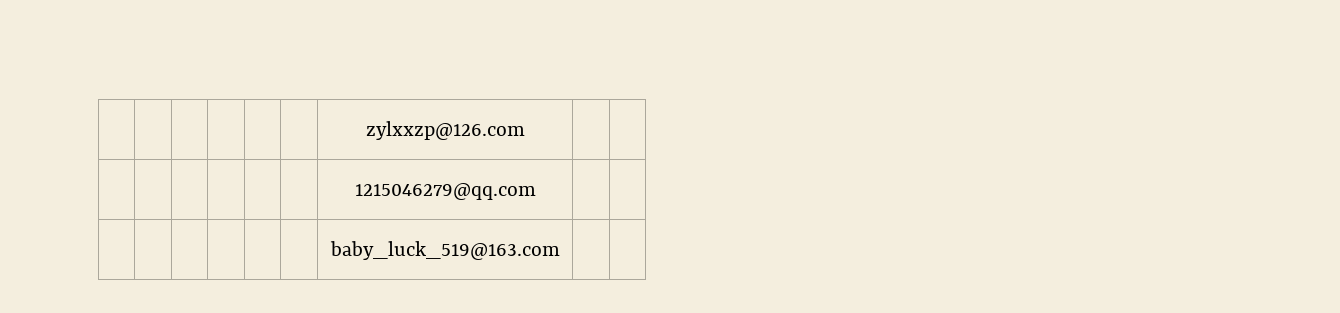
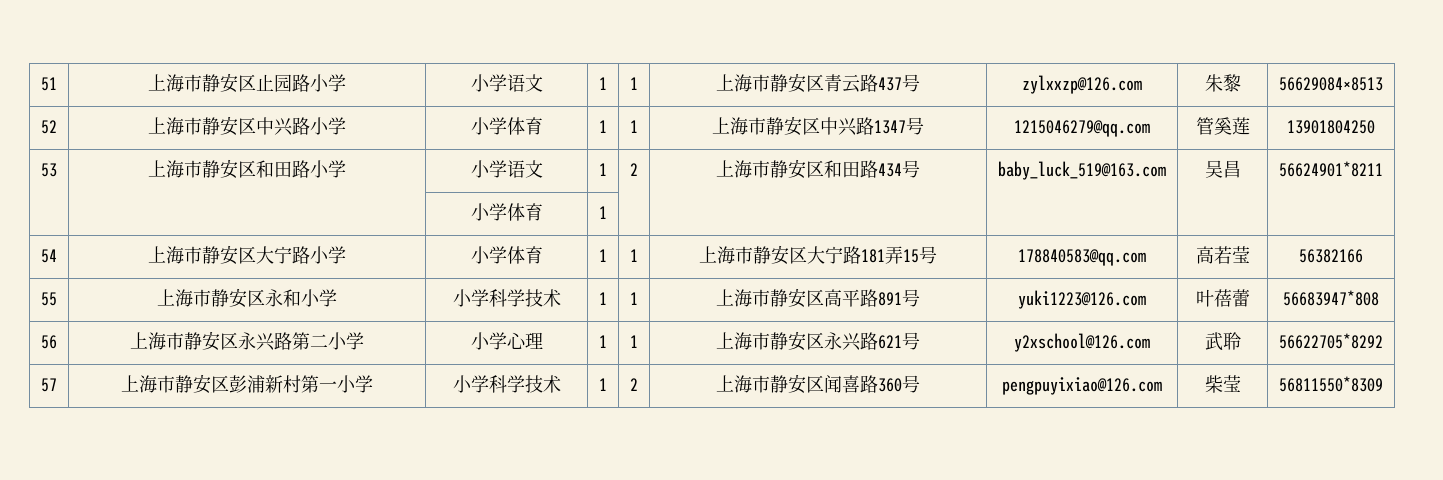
[365,121,525,140] [354,183,536,200] [329,241,560,260] | | | | | | zylxxzp@126.com | | // | | | | | | 1215046279@qq.com | | // | | | | | | baby_luck_519@163.com | | -> [41,77,57,91] [148,73,346,93] [470,74,543,92] [599,77,607,90] [630,77,638,90] [716,73,920,93] [1022,75,1142,94] [1204,74,1241,92] [1279,77,1383,91] [41,120,57,134] [148,116,346,136] [470,117,543,135] [599,120,607,133] [630,120,638,133] [712,116,924,136] [1014,120,1150,137] [1195,117,1250,135] [1287,120,1375,134] [41,163,57,177] [148,159,346,179] [470,160,543,178] [599,163,607,176] [630,163,638,176] [716,159,920,179] [998,161,1166,180] [1204,160,1241,178] [1279,161,1383,177] [470,203,543,221] [599,206,607,219] [41,249,57,263] [148,245,346,265] [470,246,543,264] [599,249,607,262] [630,249,638,262] [699,245,937,265] [1018,249,1146,266] [1195,246,1250,264] [1299,249,1363,263] [41,292,57,306] [157,288,337,308] [452,289,561,307] [599,292,607,305] [630,292,638,305] [716,288,920,308] [1018,290,1146,309] [1195,289,1250,307] [1283,290,1379,306] [41,335,57,349] [130,331,364,351] [470,332,543,350] [599,335,607,348] [630,335,638,348] [716,331,920,351] [1014,333,1150,352] [1204,332,1241,351] [1279,333,1383,349] [41,378,57,392] [121,374,373,394] [452,375,561,393] [599,378,607,391] [630,378,638,391] [716,374,920,394] [1002,377,1162,395] [1204,375,1241,393] [1279,376,1383,392] 51 | 上海市静安区止园路小学 | 小学语文 | 1 | 1 | 上海市静安区青云路437号 | zylxxzp@126.com | 朱黎 | 56629084×8513 // 52 | 上海市静安区中兴路小学 | 小学体育 | 1 | 1 | 上海市静安区中兴路1347号 | 1215046279@qq.com | 管奚莲 | 13901804250 // 53 | 上海市静安区和田路小学 | 小学语文 | 1 | 2 | 上海市静安区和田路434号 | baby_luck_519@163.com | 吴昌 | 56624901*8211 // | | 小学体育 | 1 | | | | | // 54 | 上海市静安区大宁路小学 | 小学体育 | 1 | 1 | 上海市静安区大宁路181弄15号 | 178840583@qq.com | 高若莹 | 56382166 // 55 | 上海市静安区永和小学 | 小学科学技术 | 1 | 1 | 上海市静安区高平路891号 | yuki1223@126.com | 叶蓓蕾 | 56683947*808 // 56 | 上海市静安区永兴路第二小学 | 小学心理 | 1 | 1 | 上海市静安区永兴路621号 | y2xschool@126.com | 武聆 | 56622705*8292 // 57 | 上海市静安区彭浦新村第一小学 | 小学科学技术 | 1 | 2 | 上海市静安区闻喜路360号 | pengpuyixiao@126.com | 柴莹 | 56811550*8309

